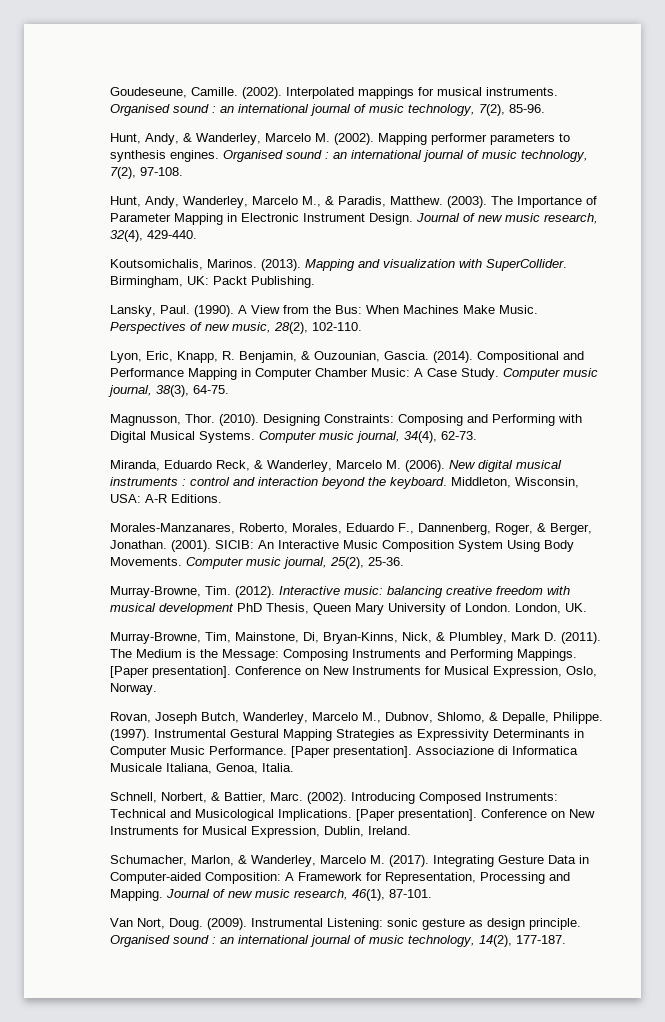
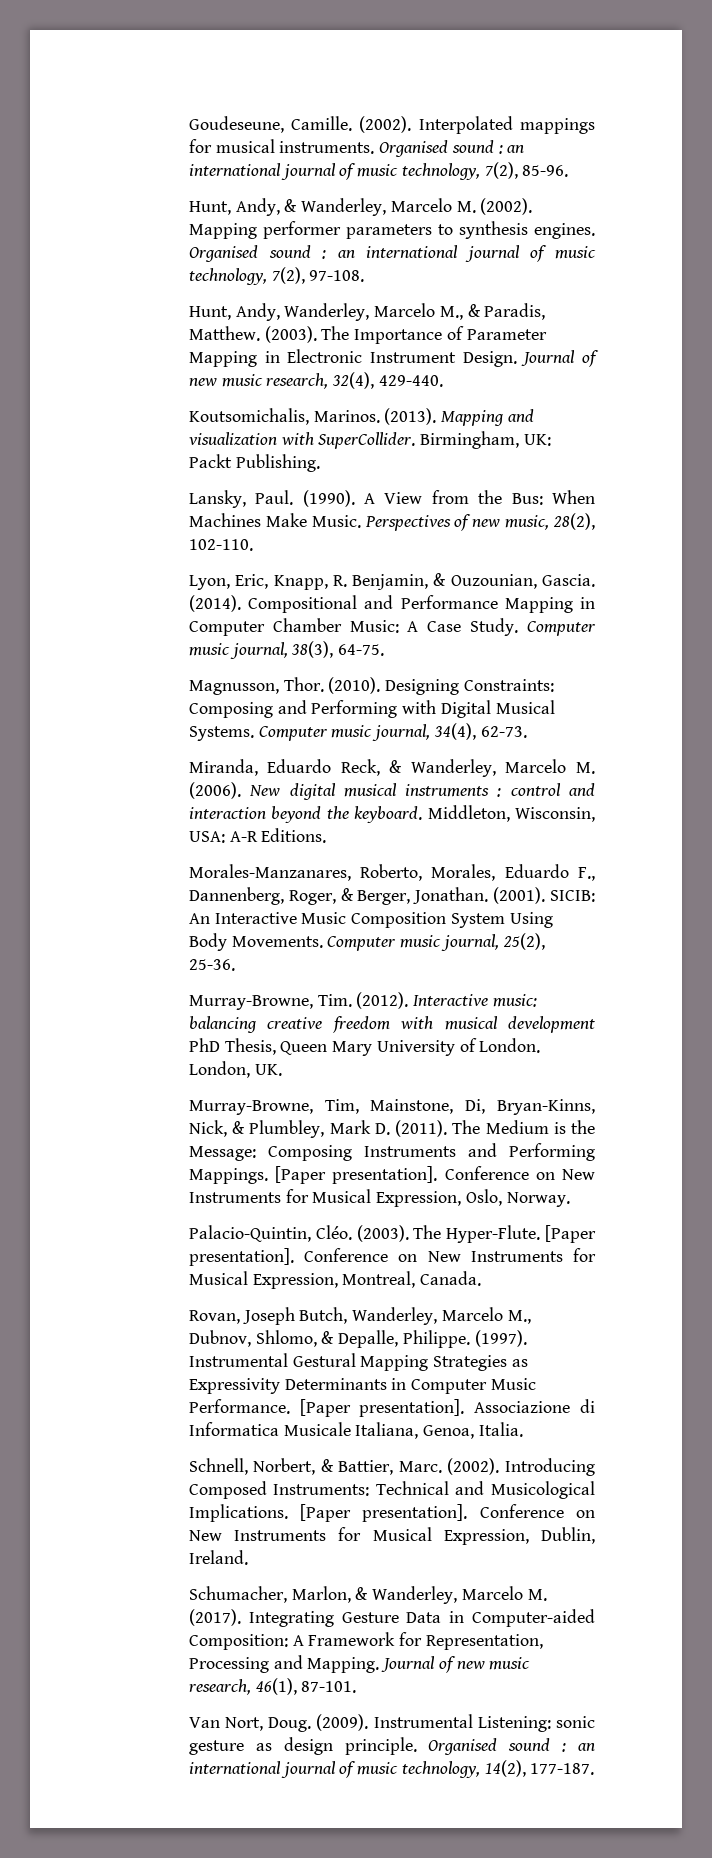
(158, 689) none -> [188,1225,596,1243] [188,1248,596,1266] [188,1271,482,1289] // Palacio-Quintin, Cléo. (2003). The Hyper-Flute. [Paper presentation]. Conference on New Instruments for Musical Expression, Montreal, Canada.

